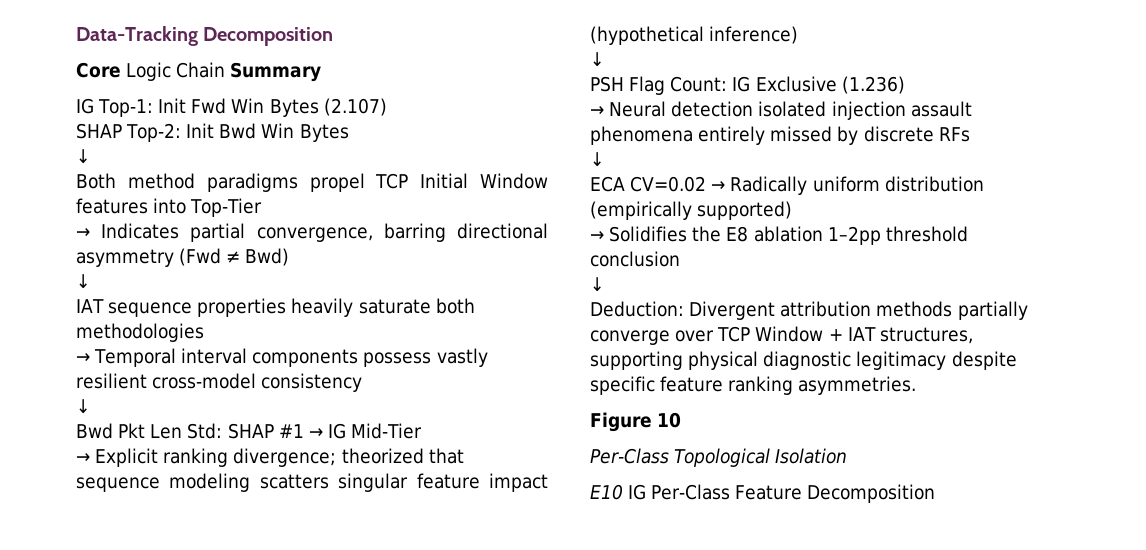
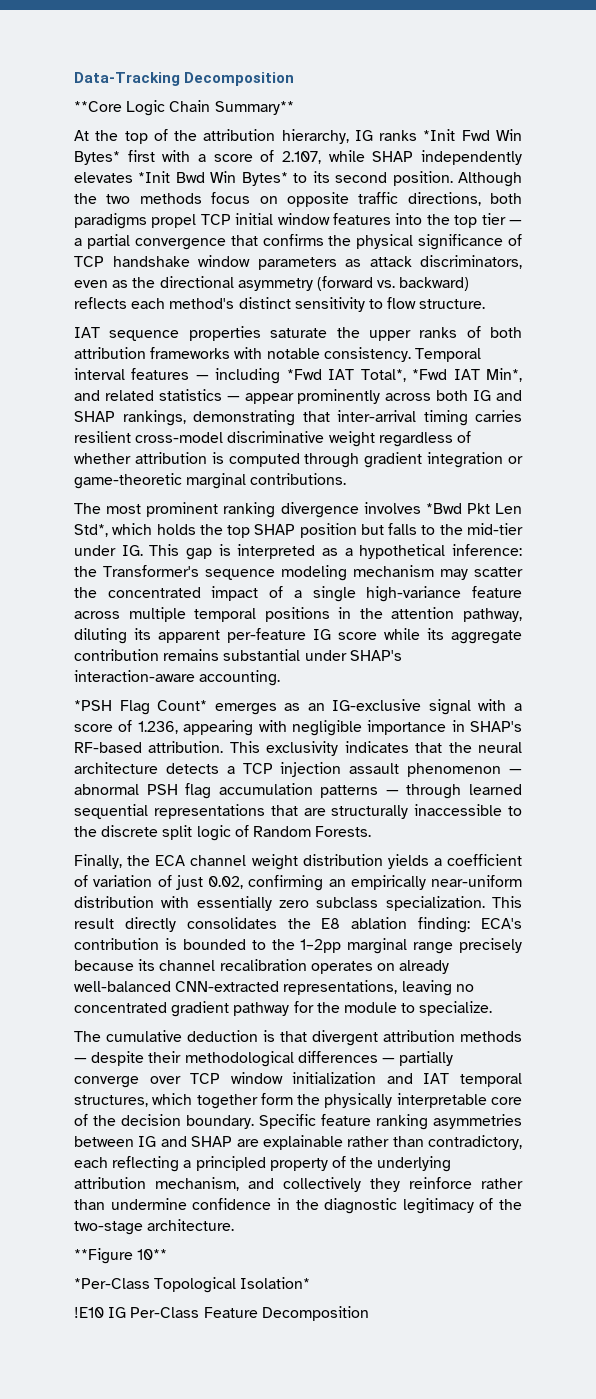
[76,62,121,78] Core -> [74,101,122,112] **Core
[230,62,322,82] [76,98,387,117] [76,123,349,142] [76,149,90,164] [76,173,548,192] [76,198,263,217] [76,223,548,242] [76,248,290,267] [76,274,90,289] [76,298,475,317] [76,323,204,342] [76,348,488,367] [76,373,363,392] [76,399,90,414] [76,423,423,439] [76,448,464,467] [76,473,548,492] [590,26,799,45] [590,52,604,67] [590,76,905,95] [590,101,972,120] [590,126,970,145] [590,152,604,167] [590,176,984,195] [590,201,793,220] [590,226,968,245] [590,251,680,267] [590,277,604,292] [590,301,1028,320] [590,326,973,345] [590,351,1017,370] [590,376,917,395] [590,412,682,432] [590,448,848,467] [590,484,623,500] Summary // IG Top-1: Init Fwd Win Bytes (2.107) // SHAP Top-2: Init Bwd Win Bytes // ↓ // Both method paradigms propel TCP Initial Window features into Top-Tier // → Indicates partial convergence, barring directional asymmetry (Fwd ≠ Bwd) // ↓ // IAT sequence properties heavily saturate both methodologies // → Temporal interval components possess vastly resilient cross-model consistency // ↓ // Bwd Pkt Len Std: SHAP #1 → IG Mid-Tier // → Explicit ranking divergence; theorized that sequence modeling scatters singular feature impact (hypothetical inference) // ↓ // PSH Flag Count: IG Exclusive (1.236) // → Neural detection isolated injection assault phenomena entirely missed by discrete RFs // ↓ // ECA CV=0.02 → Radically uniform distribution (empirically supported) // → Solidifies the E8 ablation 1–2pp threshold conclusion // ↓ // Deduction: Divergent attribution methods partially converge over TCP Window + IAT structures, supporting physical diagnostic legitimacy despite specific feature ranking asymmetries. // Figure 10 // Per-Class Topological Isolation // E10 -> [214,101,294,115] [74,129,522,144] [74,150,522,165] [74,171,522,187] [74,192,522,207] [74,213,522,229] [74,234,522,250] [74,255,522,270] [74,276,470,291] [74,297,486,312] [74,326,522,341] [74,347,481,362] [74,368,522,384] [74,389,523,404] [74,410,522,426] [74,431,471,447] [74,452,523,468] [74,473,347,489] [74,502,522,518] [74,523,523,538] [74,544,522,560] [74,565,523,581] [74,586,522,602] [74,607,522,622] [74,628,522,644] [74,649,402,661] [74,670,281,686] [74,699,522,715] [74,720,522,736] [74,741,522,756] [74,762,522,777] [74,783,522,799] [74,804,522,819] [74,825,372,841] [74,854,522,870] [74,875,522,891] [74,896,522,911] [74,917,522,933] [74,938,522,954] [74,959,450,974] [74,980,474,996] [74,1001,493,1017] [74,1030,522,1046] [74,1051,454,1067] [74,1072,522,1088] [74,1093,522,1109] [74,1114,522,1130] [74,1135,522,1150] [74,1156,452,1172] [74,1177,523,1192] [74,1198,522,1214] [74,1219,235,1235] [74,1248,168,1264] [74,1277,311,1293] [74,1307,104,1318] Summary** // At the top of the attribution hierarchy, IG ranks *Init Fwd Win Bytes* first with a score of 2.107, while SHAP independently elevates *Init Bwd Win Bytes* to its second position. Although the two methods focus on opposite traffic directions, both paradigms propel TCP initial window features into the top tier — a partial convergence that confirms the physical significance of TCP handshake window parameters as attack discriminators, even as the directional asymmetry (forward vs. backward) reflects each method's distinct sensitivity to flow structure. // IAT sequence properties saturate the upper ranks of both attribution frameworks with notable consistency. Temporal interval features — including *Fwd IAT Total*, *Fwd IAT Min*, and related statistics — appear prominently across both IG and SHAP rankings, demonstrating that inter-arrival timing carries resilient cross-model discriminative weight regardless of whether attribution is computed through gradient integration or game-theoretic marginal contributions. // The most prominent ranking divergence involves *Bwd Pkt Len Std*, which holds the top SHAP position but falls to the mid-tier under IG. This gap is interpreted as a hypothetical inference: the Transformer's sequence modeling mechanism may scatter the concentrated impact of a single high-variance feature across multiple temporal positions in the attention pathway, diluting its apparent per-feature IG score while its aggregate contribution remains substantial under SHAP's interaction-aware accounting. // *PSH Flag Count* emerges as an IG-exclusive signal with a score of 1.236, appearing with negligible importance in SHAP's RF-based attribution. This exclusivity indicates that the neural architecture detects a TCP injection assault phenomenon — abnormal PSH flag accumulation patterns — through learned sequential representations that are structurally inaccessible to the discrete split logic of Random Forests. // Finally, the ECA channel weight distribution yields a coefficient of variation of just 0.02, confirming an empirically near-uniform distribution with essentially zero subclass specialization. This result directly consolidates the E8 ablation finding: ECA's contribution is bounded to the 1–2pp marginal range precisely because its channel recalibration operates on already well-balanced CNN-extracted representations, leaving no concentrated gradient pathway for the module to specialize. // The cumulative deduction is that divergent attribution methods — despite their methodological differences — partially converge over TCP window initialization and IAT temporal structures, which together form the physically interpretable core of the decision boundary. Specific feature ranking asymmetries between IG and SHAP are explainable rather than contradictory, each reflecting a principled property of the underlying attribution mechanism, and collectively they reinforce rather than undermine confidence in the diagnostic legitimacy of the two-stage architecture. // **Figure 10** // *Per-Class Topological Isolation* // !E10

